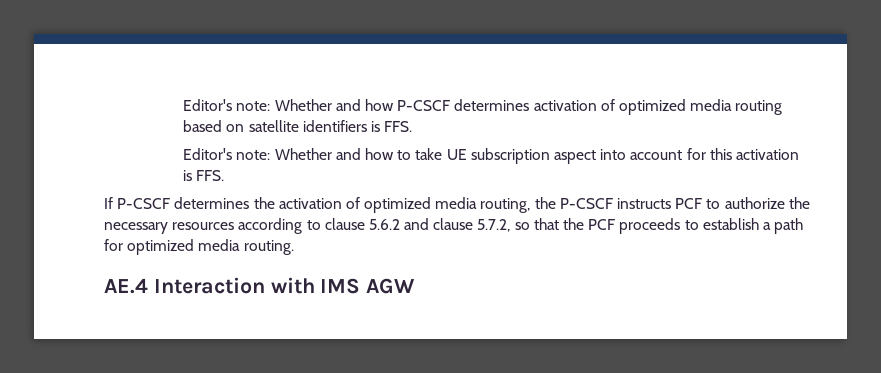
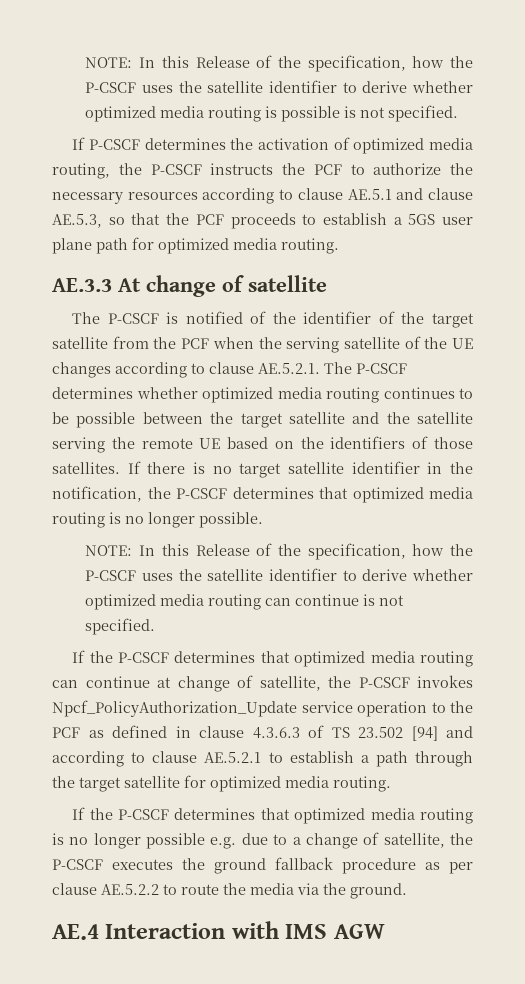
[183,99,783,115] [183,120,413,132] [183,148,799,164] [183,170,225,181] Editor's note: Whether and how P-CSCF determines activation of optimized media routing based on satellite identifiers is FFS. // Editor's note: Whether and how to take UE subscription aspect into account for this activation is FFS. -> [85,55,473,72] [85,80,474,93] [85,105,459,122] NOTE: In this Release of the specification, how the P-CSCF uses the satellite identifier to derive whether optimized media routing is possible is not specified.
(672, 203) none -> [282,163,305,175] the
[368,219,400,230] 5.6.2 -> [347,189,392,200] AE.5.1
[477,219,511,232] 5.7.2, -> [52,214,102,228] AE.5.3,
(771, 226) none -> [408,214,473,225] [52,238,92,254] 5GS user plane
(294, 247) none -> [52,275,327,297] [72,311,475,328] [52,336,473,353] [52,362,407,378] [52,387,473,403] [52,412,473,428] [52,436,473,453] [52,461,474,478] [52,486,473,503] [52,512,263,528] [85,543,473,560] [85,568,474,581] [85,594,405,610] [85,618,156,635] [72,650,473,667] [52,675,473,692] [52,700,473,717] [52,725,473,741] [52,751,473,767] [52,775,391,792] [72,807,473,824] [52,832,474,849] [52,857,473,874] [52,883,407,899] // AE.3.3 At change of satellite // The P-CSCF is notified of the identifier of the target satellite from the PCF when the serving satellite of the UE changes according to clause AE.5.2.1. The P-CSCF determines whether optimized media routing continues to be possible between the target satellite and the satellite serving the remote UE based on the identifiers of those satellites. If there is no target satellite identifier in the notification, the P-CSCF determines that optimized media routing is no longer possible. // NOTE: In this Release of the specification, how the P-CSCF uses the satellite identifier to derive whether optimized media routing can continue is not specified. // If the P-CSCF determines that optimized media routing can continue at change of satellite, the P-CSCF invokes Npcf_PolicyAuthorization_Update service operation to the PCF as defined in clause 4.3.6.3 of TS 23.502 [94] and according to clause AE.5.2.1 to establish a path through the target satellite for optimized media routing. // If the P-CSCF determines that optimized media routing is no longer possible e.g. due to a change of satellite, the P-CSCF executes the ground fallback procedure as per clause AE.5.2.2 to route the media via the ground.

